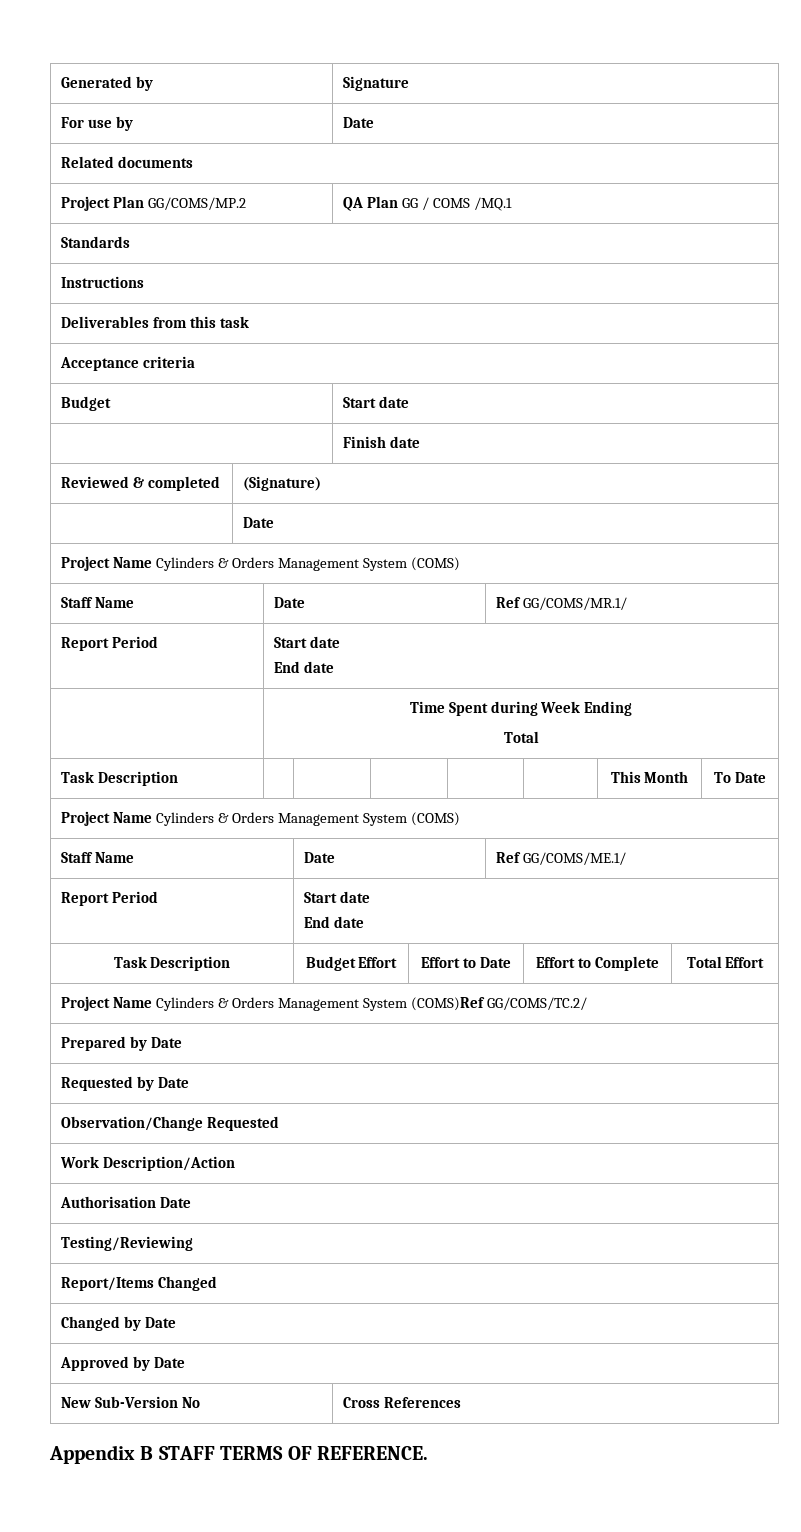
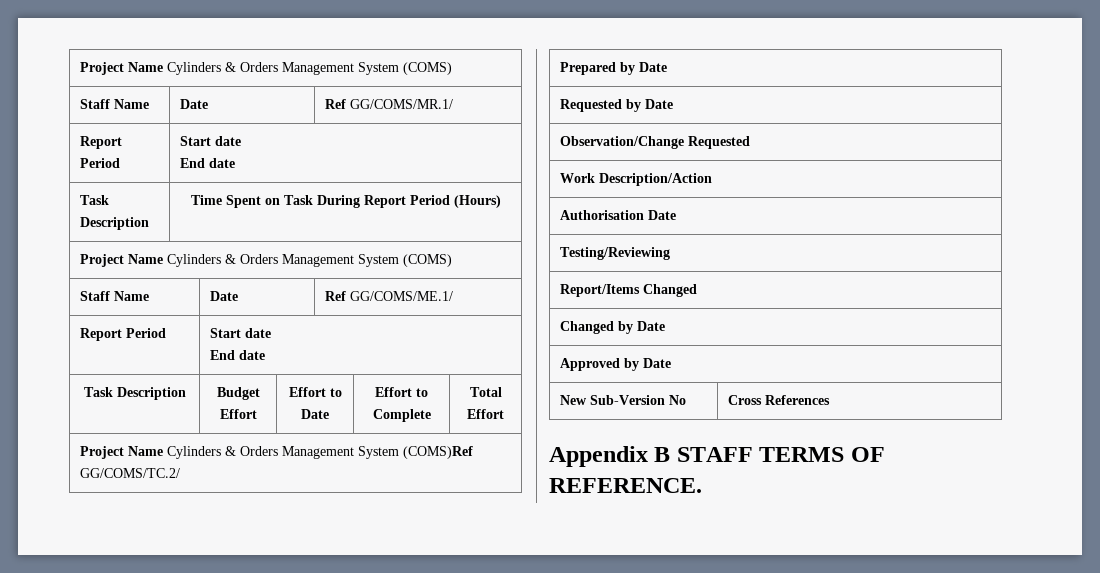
[61,76,154,91] [343,76,410,91] [61,116,134,131] [343,117,375,128] [61,156,194,168] [61,196,247,211] [343,196,512,211] [61,236,131,248] [61,276,145,288] [61,316,249,328] [60,356,196,371] [61,396,112,411] [343,396,410,408] [343,436,421,448] [61,476,221,491] [243,476,322,491] [243,517,275,528] Generated by | Signature // For use by | Date // Related documents // Project Plan GG/COMS/MP.2 | QA Plan GG / COMS /MQ.1 // Standards // Instructions // Deliverables from this task // Acceptance criteria // Budget | Start date // | Finish date // Reviewed & completed | (Signature) // | Date // -> (79, 68) none
(335, 667) none -> [79,195,109,205] [79,217,149,230] Task Description
[490,701,633,716] [503,731,539,743] [61,771,179,786] [610,771,689,783] [714,772,766,783] during Week Ending // Total // Task Description | | | | | | This Month | To Date -> [264,195,501,208] on Task During Report Period (Hours)

